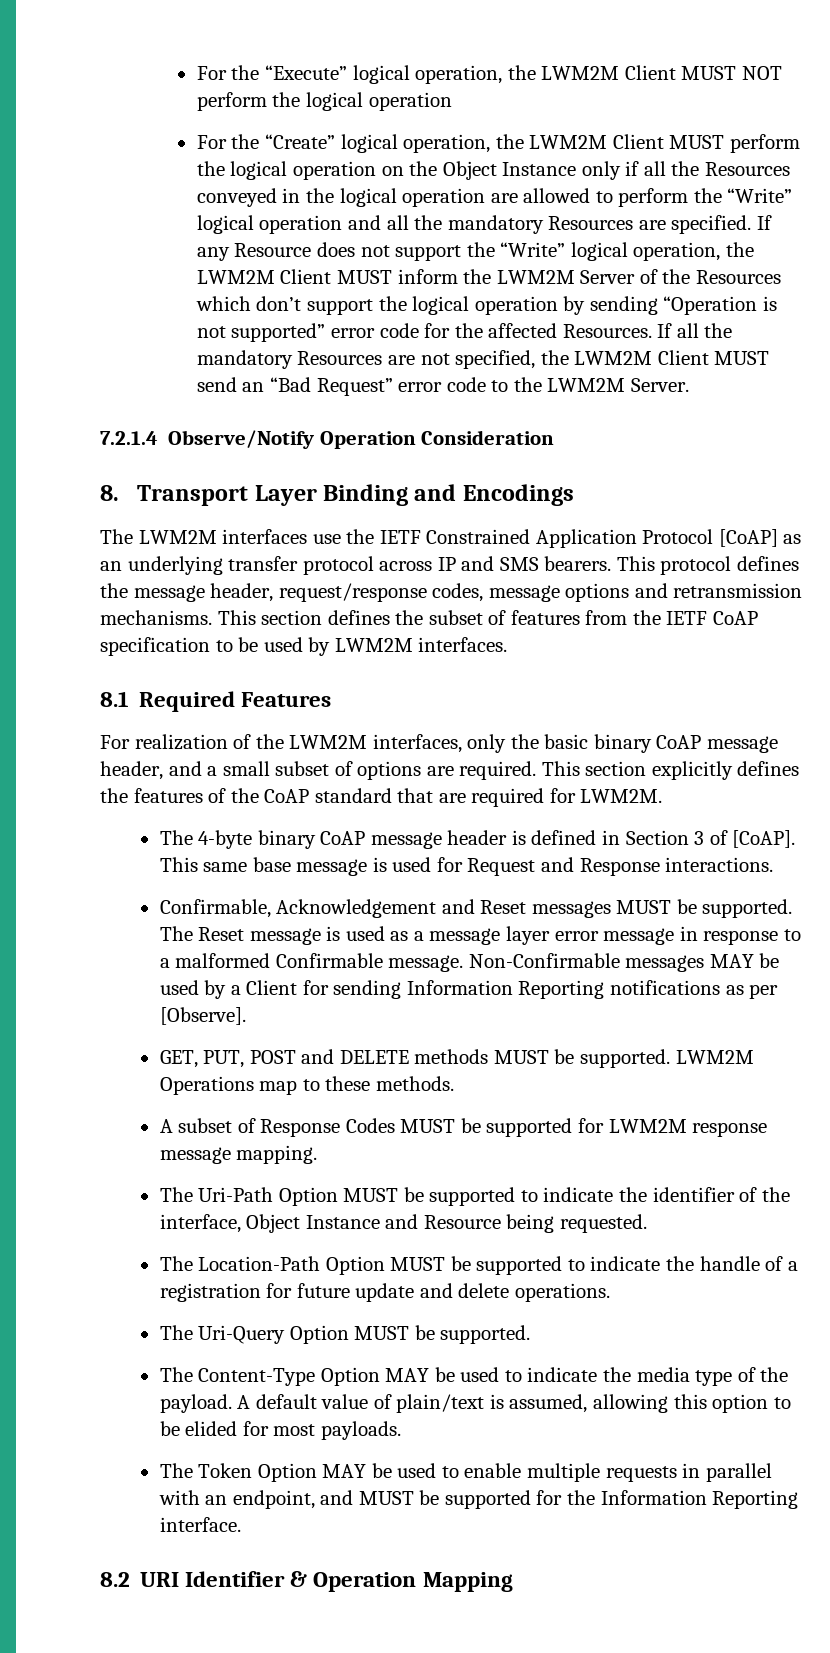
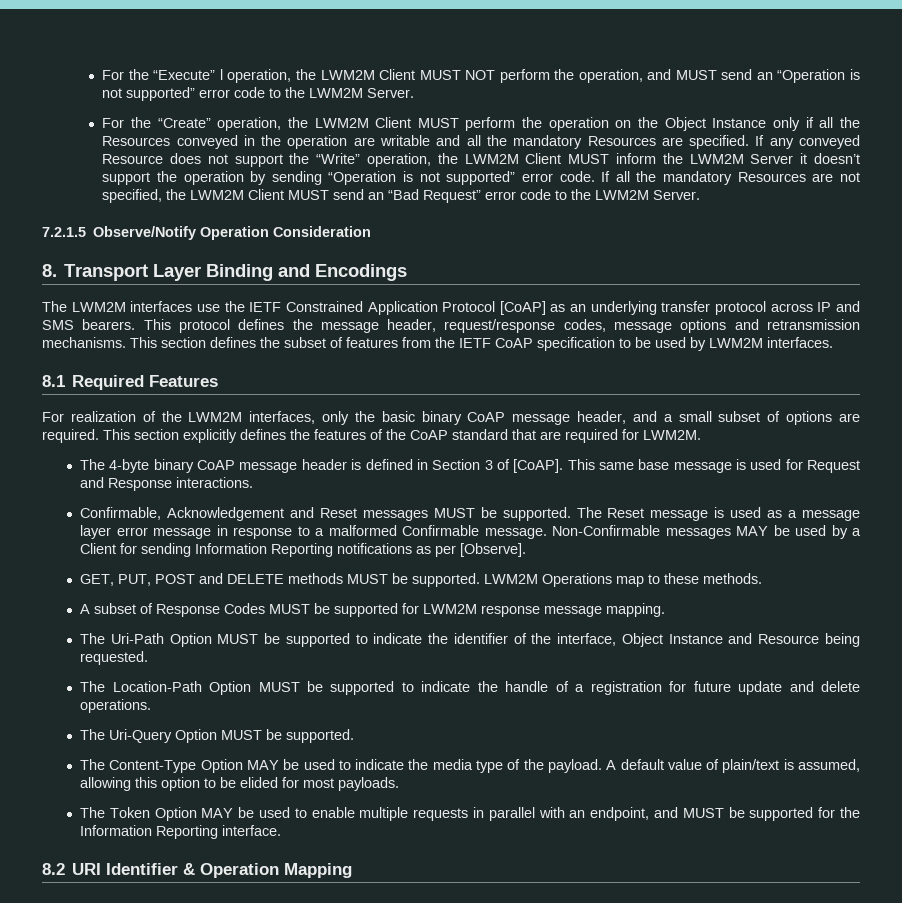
[352,65,410,84] logical -> [219,69,223,80] l
[306,92,452,111] logical operation -> [578,69,861,83] [102,87,415,101] operation, and MUST send an “Operation is not supported” error code to the LWM2M Server.
[340,134,398,153] logical -> (211, 123) none
[230,161,288,180] logical -> (543, 122) none
[339,188,397,207] logical -> (282, 140) none
[523,188,793,207] [196,215,343,234] allowed to perform the “Write” logical operation -> [380,135,431,146] writable
(230, 254) none -> [798,135,860,149] conveyed
[570,242,628,261] logical -> (361, 158) none
[639,269,781,284] [195,296,470,315] of the Resources which don’t support the logical -> [800,153,860,164] [102,171,177,185] it doesn’t support the
[379,323,652,338] code for the affected Resources. -> [559,171,595,182] code.
[100,431,158,445] 7.2.1.4 -> [42,227,86,237] 7.2.1.5

